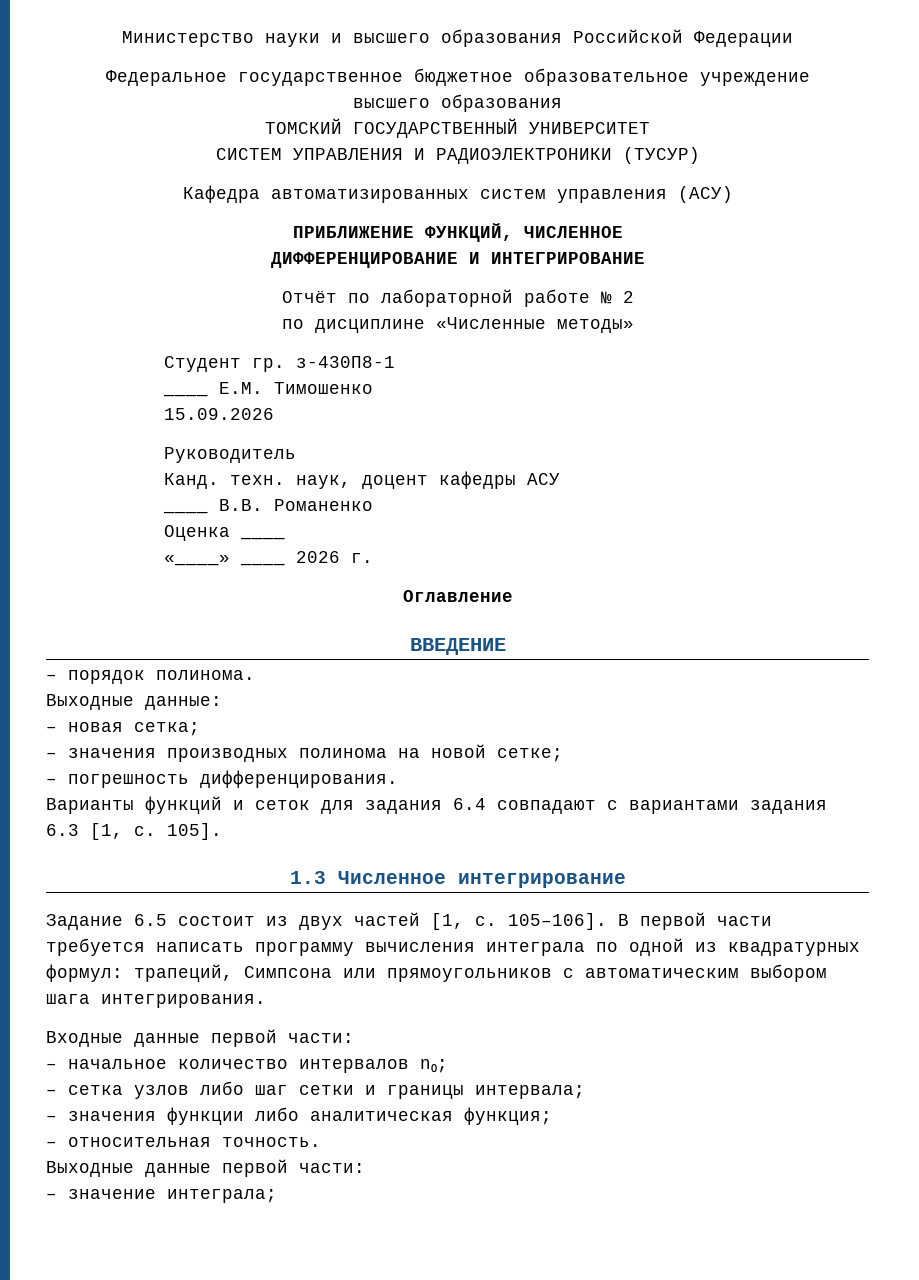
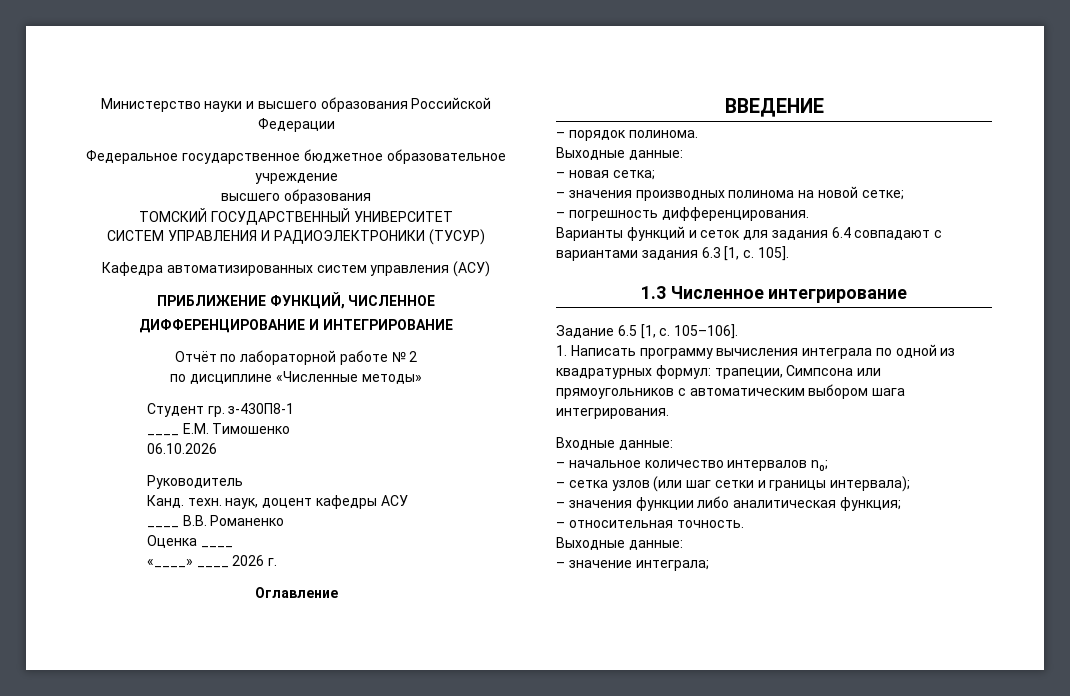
[164,408,275,420] 15.09.2026 -> [146,443,217,454] 06.10.2026
[178,912,420,930] состоит из двух частей -> (637, 330) none
[618,912,772,930] [46,938,244,956] В первой части требуется написать -> [556,345,636,356] // 1. Написать
[134,964,233,982] трапеций, -> [714,368,783,379] трапеции,
[134,1029,354,1047] данные первой части: -> [618,440,673,450] данные:
[200,1081,244,1095] либо -> [653,476,683,492] (или
[475,1085,585,1099] интервала; -> [830,476,911,492] интервала);
[145,1159,365,1177] данные первой части: -> [628,540,683,550] данные:

